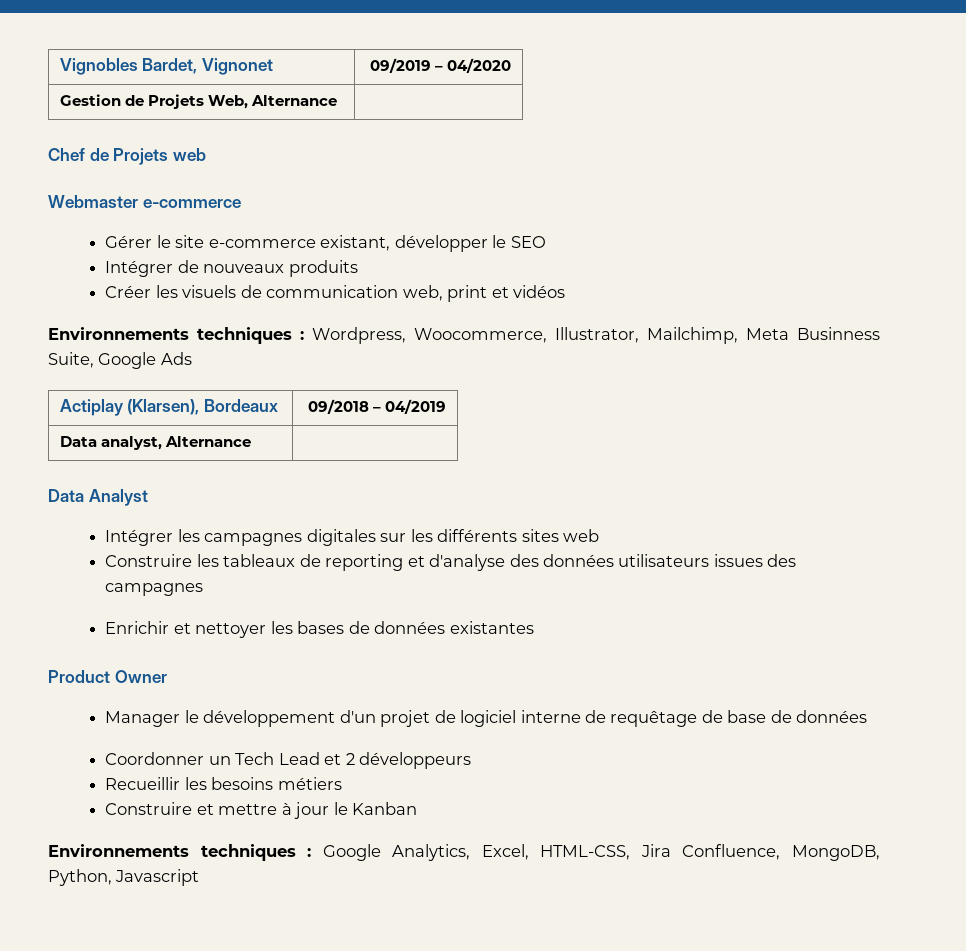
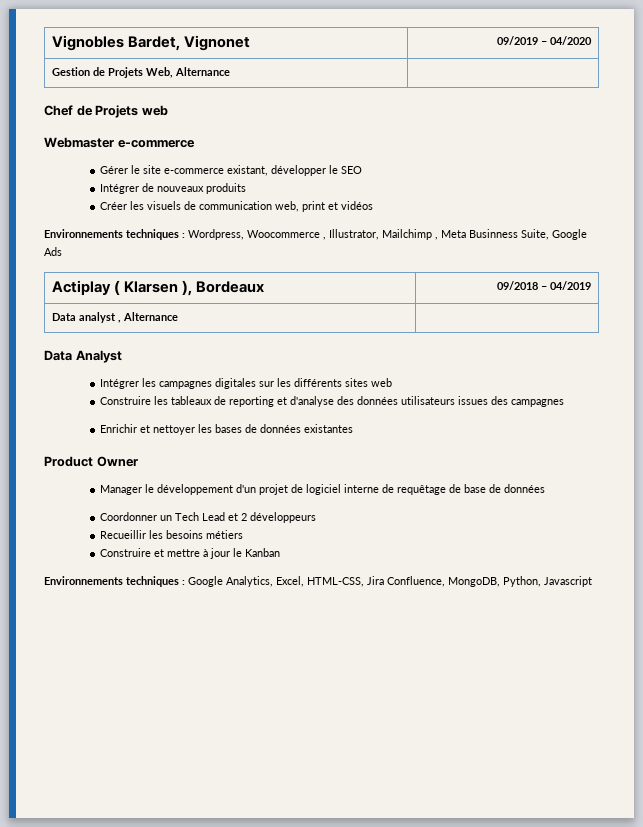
[414,327,738,344] Woocommerce, Illustrator, Mailchimp, -> [247,229,438,240] Woocommerce , Illustrator, Mailchimp ,
[127,399,200,415] (Klarsen), -> [113,280,192,296] ( Klarsen ),
[100,436,162,450] analyst, -> [78,312,121,323] analyst ,

